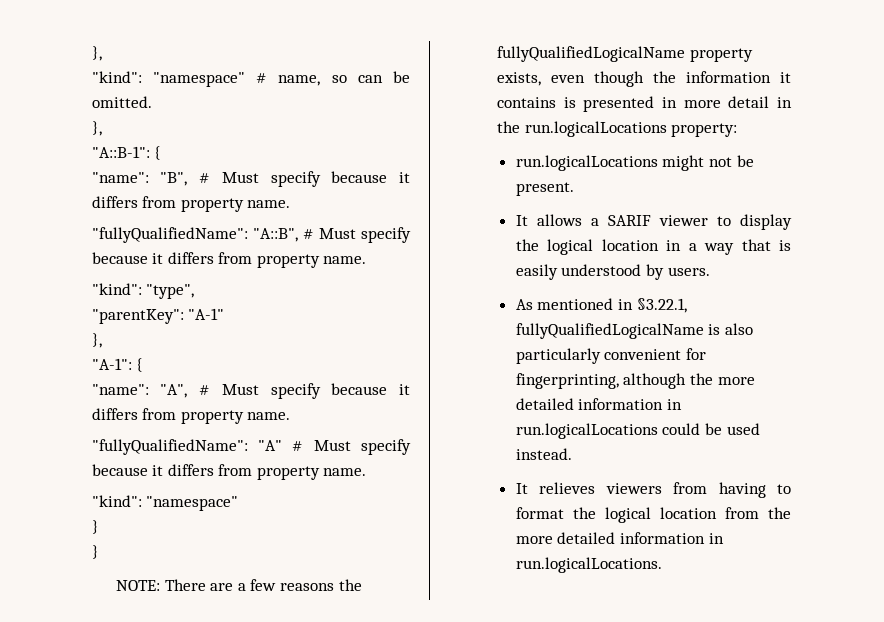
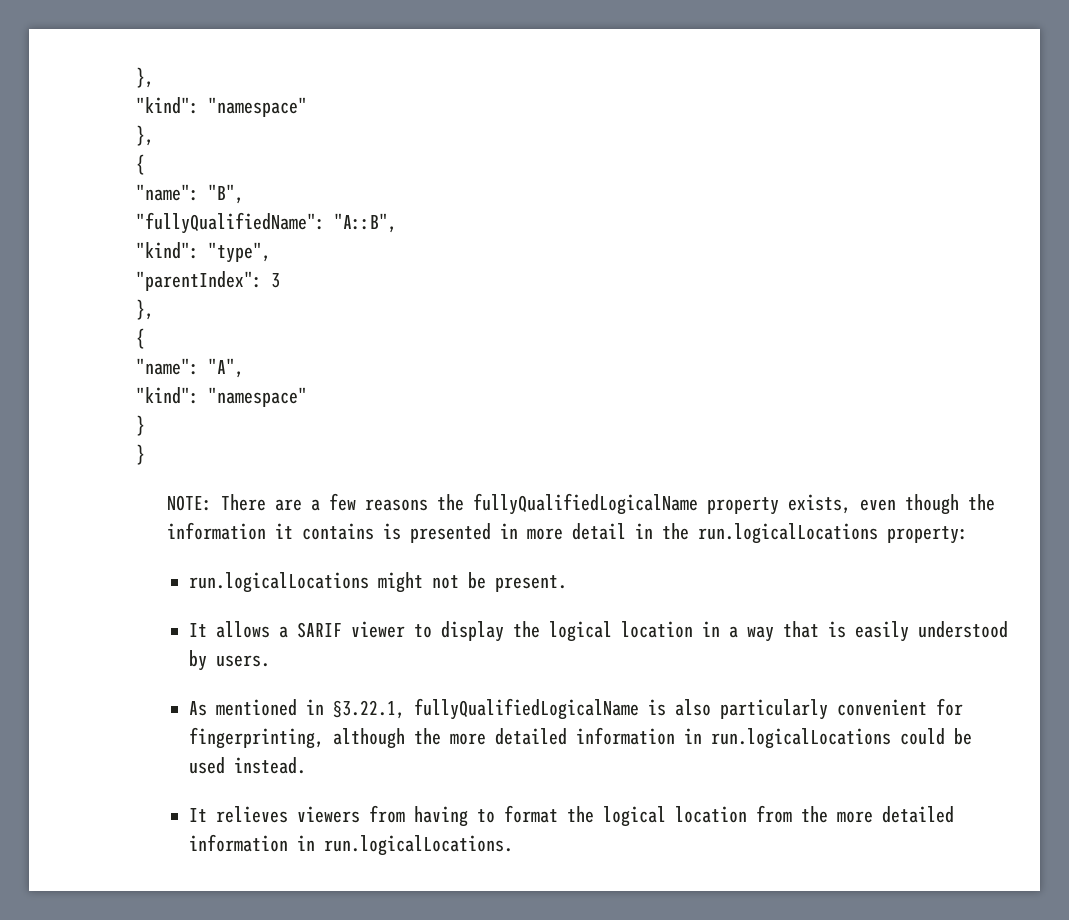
[256,71,410,86] [91,96,152,108] [91,121,102,136] [91,146,150,158] # name, so can be omitted. // }, // "A::B-1": -> [135,125,154,146] // }, //
[199,171,410,187] [91,196,291,212] [91,227,411,243] [91,252,367,268] # Must specify because it differs from property name. // "fullyQualifiedName": "A::B", # Must specify because it differs from property name. -> [135,212,397,234] // "fullyQualifiedName": "A::B",
[91,308,225,324] [91,333,102,348] [91,358,132,370] "parentKey": "A-1" // }, // "A-1": -> [135,271,280,291] [135,299,154,320] "parentIndex": 3 // }, //
[199,383,410,399] [91,408,291,424] [91,439,411,455] [91,464,367,480] # Must specify because it differs from property name. // "fullyQualifiedName": "A" # Must specify because it differs from property name. -> (244, 368) none

